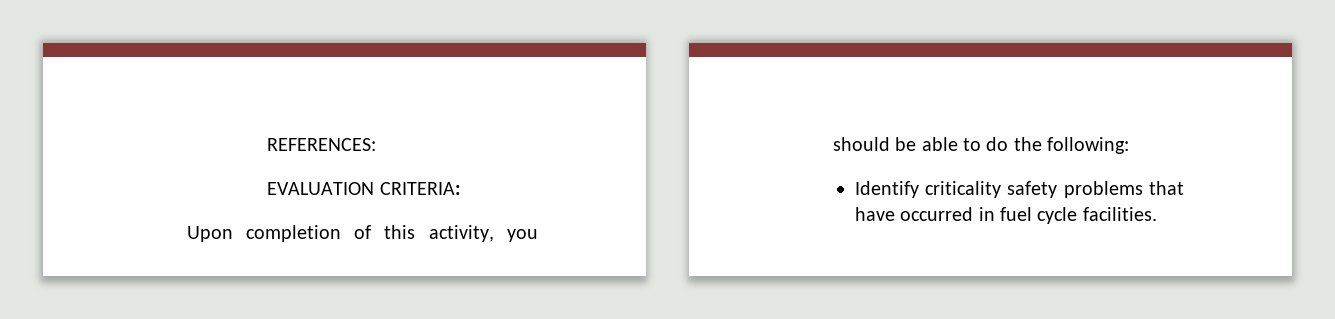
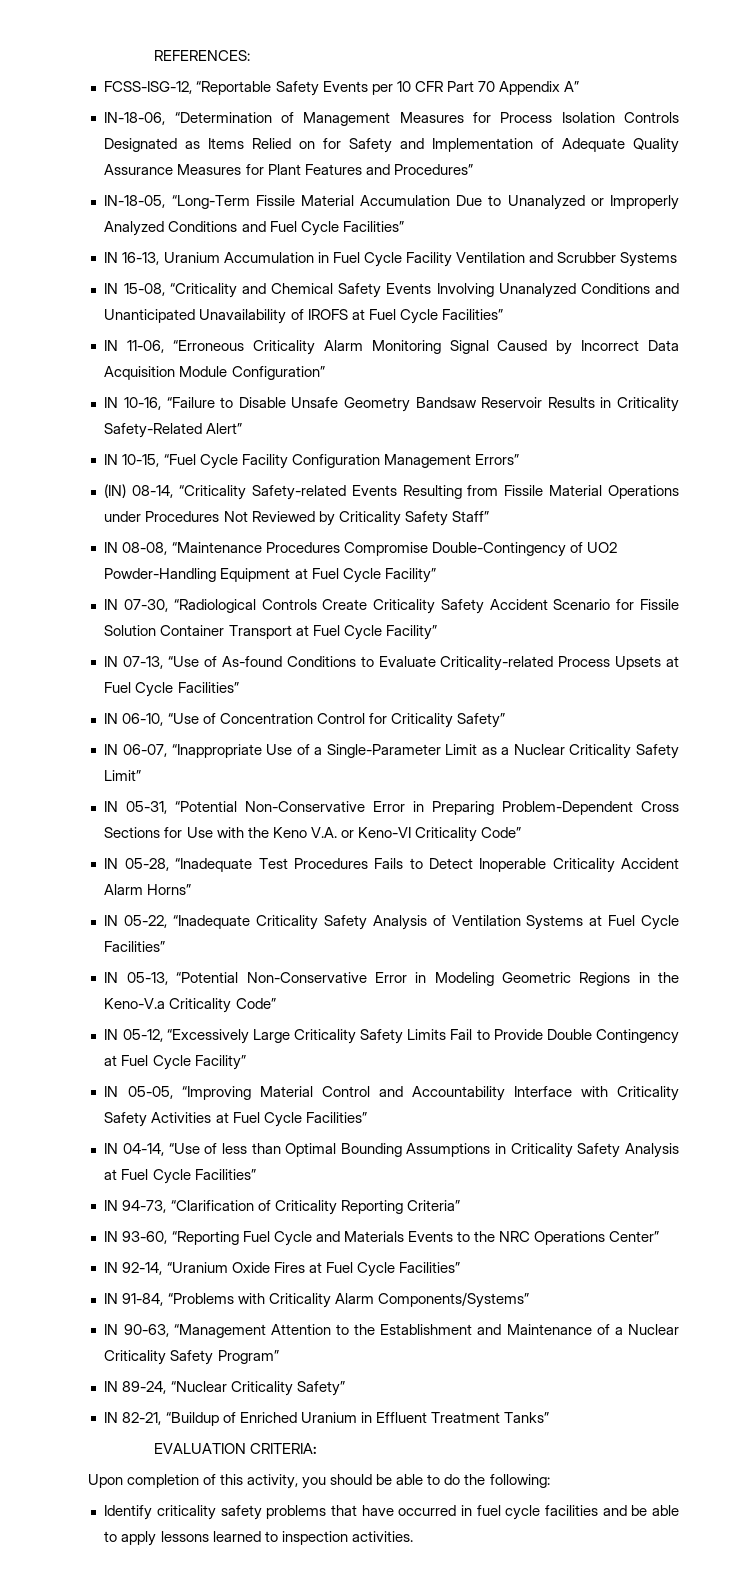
(377, 144) none -> [104,81,579,96] [104,112,679,126] [104,138,680,153] [104,164,473,175] [104,195,679,210] [104,221,404,236] [104,252,677,267] [104,283,680,298] [104,309,503,324] [104,340,679,355] [104,366,325,380] [104,397,680,412] [104,423,243,438] [104,454,519,469] [104,484,679,500] [104,511,489,526] [104,542,617,557] [104,568,436,583] [104,599,679,614] [104,625,437,640] [104,656,679,671] [104,682,239,697] [104,713,505,728] [104,744,679,759] [104,770,142,781] [104,801,679,815] [104,827,521,842] [104,858,679,873] [104,884,192,895] [104,915,679,930] [104,941,166,952] [104,972,679,986] [104,998,276,1013] [104,1029,679,1044] [104,1055,246,1070] [104,1086,679,1101] [104,1112,367,1127] [104,1143,680,1158] [104,1169,256,1184] [104,1200,460,1215] [104,1231,660,1246] [104,1262,460,1277] [104,1292,529,1308] [104,1324,679,1338] [104,1350,279,1365] [104,1381,345,1396] [104,1412,549,1426] // FCSS-ISG-12, “Reportable Safety Events per 10 CFR Part 70 Appendix A” // IN-18-06, “Determination of Management Measures for Process Isolation Controls Designated as Items Relied on for Safety and Implementation of Adequate Quality Assurance Measures for Plant Features and Procedures” // IN-18-05, “Long-Term Fissile Material Accumulation Due to Unanalyzed or Improperly Analyzed Conditions and Fuel Cycle Facilities” // IN 16-13, Uranium Accumulation in Fuel Cycle Facility Ventilation and Scrubber Systems // IN 15-08, “Criticality and Chemical Safety Events Involving Unanalyzed Conditions and Unanticipated Unavailability of IROFS at Fuel Cycle Facilities” // IN 11-06, “Erroneous Criticality Alarm Monitoring Signal Caused by Incorrect Data Acquisition Module Configuration” // IN 10-16, “Failure to Disable Unsafe Geometry Bandsaw Reservoir Results in Criticality Safety-Related Alert” // IN 10-15, “Fuel Cycle Facility Configuration Management Errors” // (IN) 08-14, “Criticality Safety-related Events Resulting from Fissile Material Operations under Procedures Not Reviewed by Criticality Safety Staff” // IN 08-08, “Maintenance Procedures Compromise Double-Contingency of UO2 Powder-Handling Equipment at Fuel Cycle Facility” // IN 07-30, “Radiological Controls Create Criticality Safety Accident Scenario for Fissile Solution Container Transport at Fuel Cycle Facility” // IN 07-13, “Use of As-found Conditions to Evaluate Criticality-related Process Upsets at Fuel Cycle Facilities” // IN 06-10, “Use of Concentration Control for Criticality Safety” // IN 06-07, “Inappropriate Use of a Single-Parameter Limit as a Nuclear Criticality Safety Limit” // IN 05-31, “Potential Non-Conservative Error in Preparing Problem-Dependent Cross Sections for Use with the Keno V.A. or Keno-VI Criticality Code” // IN 05-28, “Inadequate Test Procedures Fails to Detect Inoperable Criticality Accident Alarm Horns” // IN 05-22, “Inadequate Criticality Safety Analysis of Ventilation Systems at Fuel Cycle Facilities” // IN 05-13, “Potential Non-Conservative Error in Modeling Geometric Regions in the Keno-V.a Criticality Code” // IN 05-12, “Excessively Large Criticality Safety Limits Fail to Provide Double Contingency at Fuel Cycle Facility” // IN 05-05, “Improving Material Control and Accountability Interface with Criticality Safety Activities at Fuel Cycle Facilities” // IN 04-14, “Use of less than Optimal Bounding Assumptions in Criticality Safety Analysis at Fuel Cycle Facilities” // IN 94-73, “Clarification of Criticality Reporting Criteria” // IN 93-60, “Reporting Fuel Cycle and Materials Events to the NRC Operations Center” // IN 92-14, “Uranium Oxide Fires at Fuel Cycle Facilities” // IN 91-84, “Problems with Criticality Alarm Components/Systems” // IN 90-63, “Management Attention to the Establishment and Maintenance of a Nuclear Criticality Safety Program” // IN 89-24, “Nuclear Criticality Safety” // IN 82-21, “Buildup of Enriched Uranium in Effluent Treatment Tanks”
[1082,207,1157,221] facilities. -> [545,1505,679,1516] [104,1531,413,1546] facilities and be able to apply lessons learned to inspection activities.

